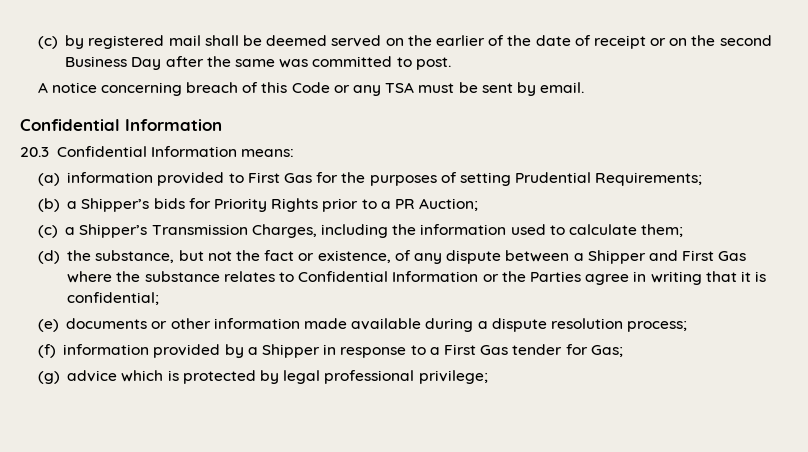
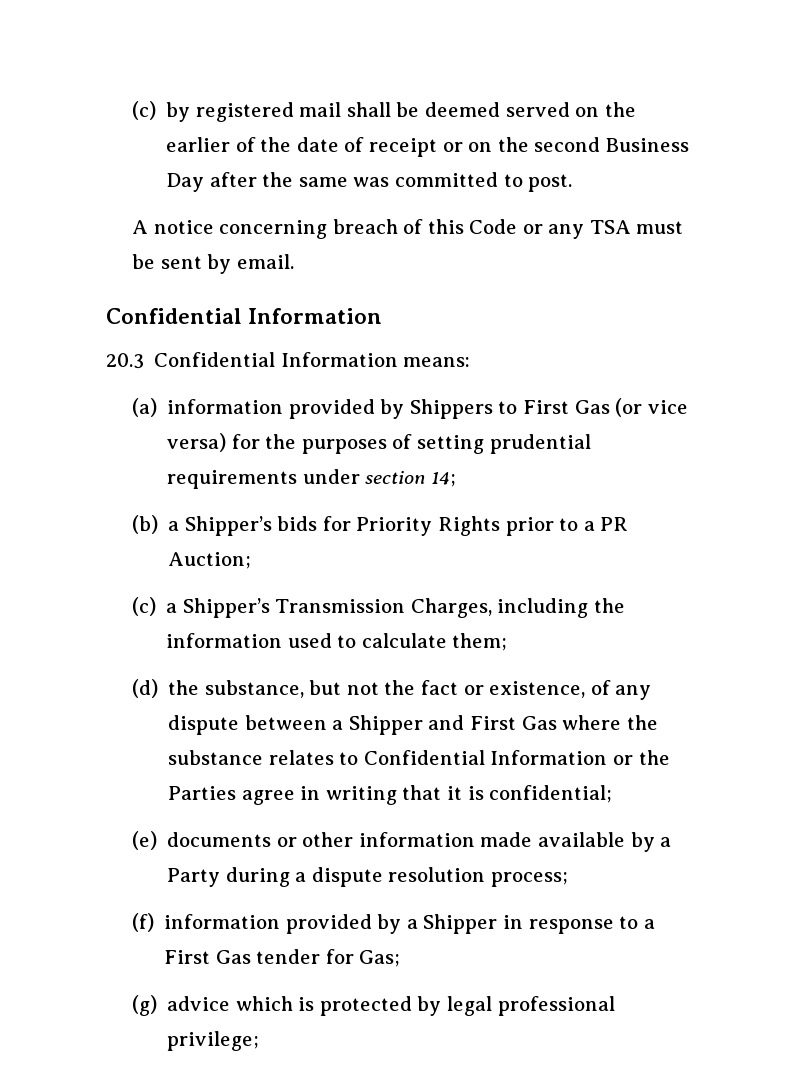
(225, 179) none -> [380,399,493,419] by Shippers
(313, 178) none -> [615,398,688,417] [167,433,227,452] (or vice versa)
[515,172,703,186] Prudential Requirements; -> [489,434,591,454] [167,469,456,489] prudential requirements under section 14;
(422, 324) none -> [630,832,672,852] [167,868,221,887] by a Party

